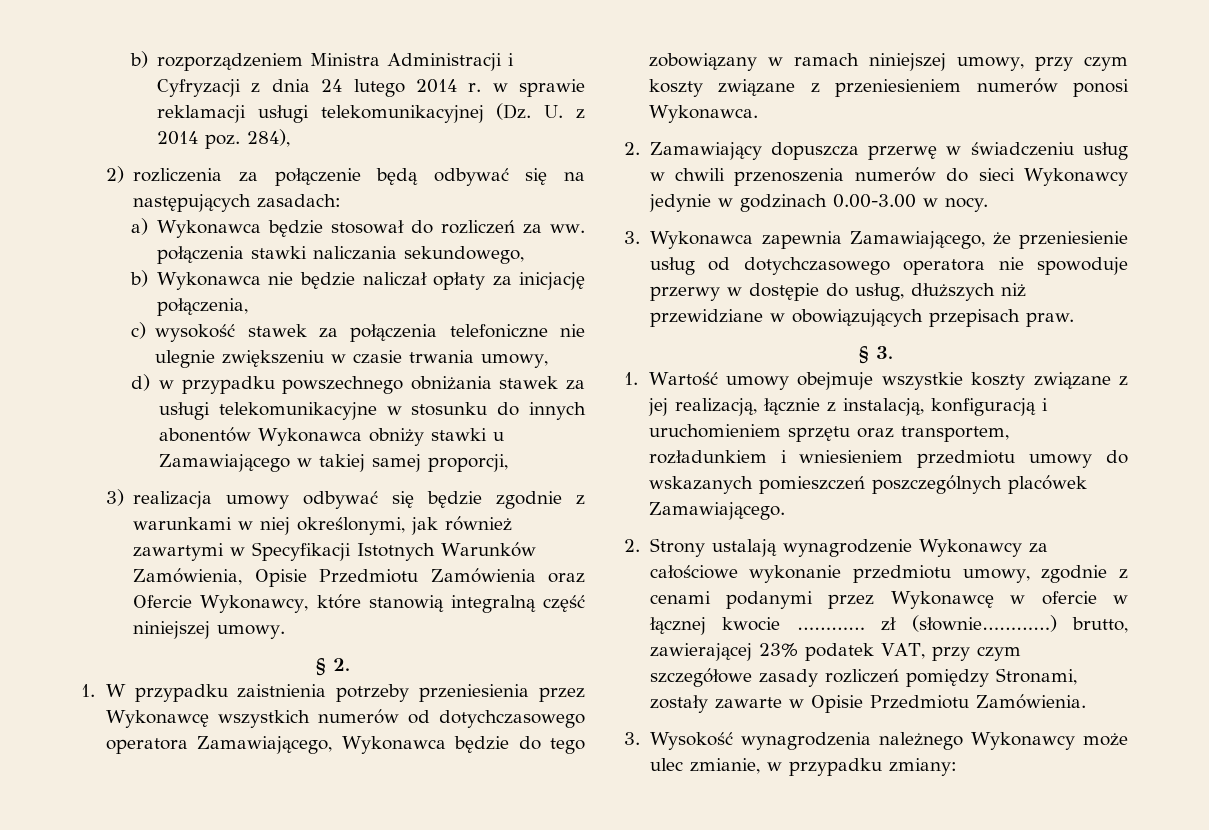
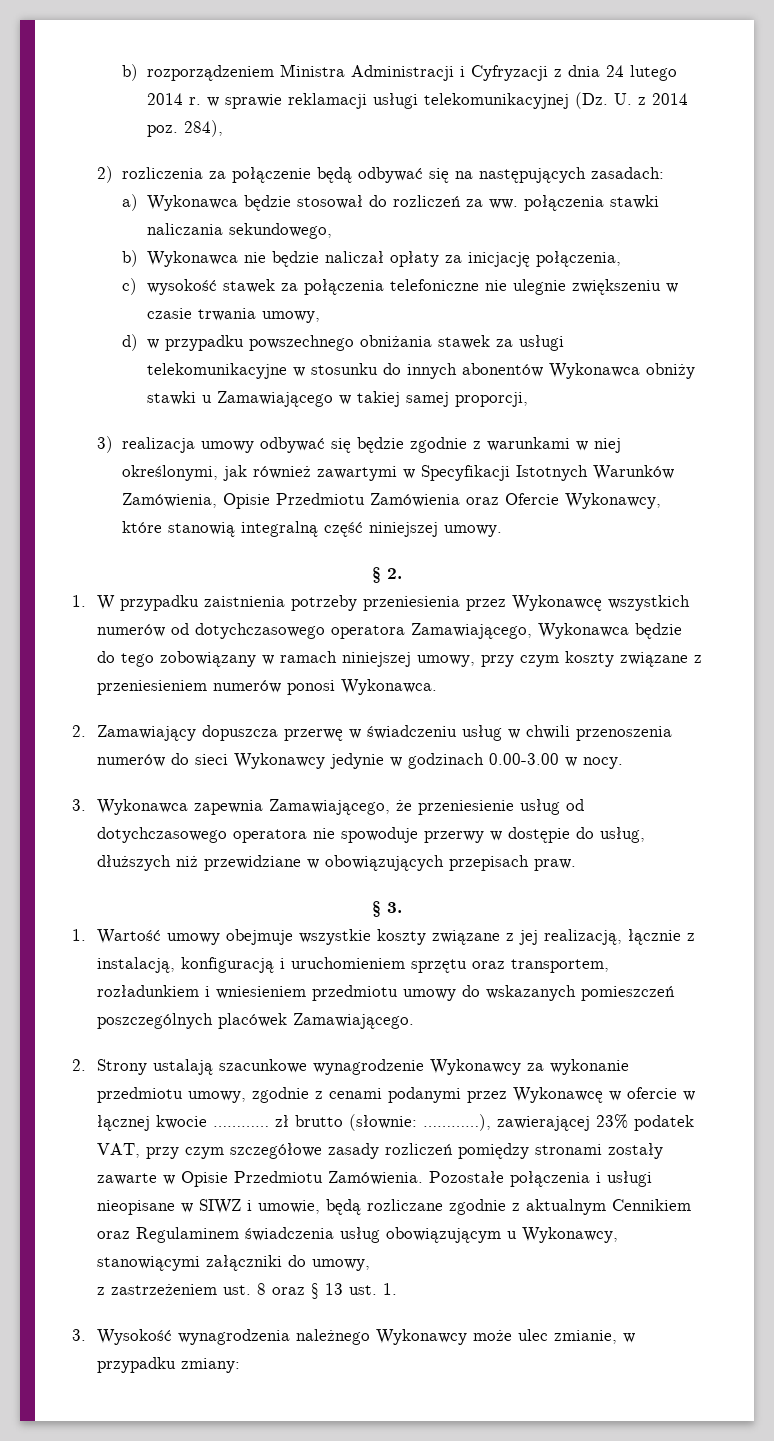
(777, 548) none -> [218,1059,307,1073] szacunkowe
[649,565,738,579] całościowe -> (544, 1067) none
[911,615,1128,633] (słownie…………) brutto, -> [294,1114,491,1131] brutto (słownie: …………),
[995,668,1077,685] Stronami, -> [534,1144,602,1155] stronami
(1086, 701) none -> [428,1171,652,1187] [96,1199,691,1215] [96,1227,618,1243] [96,1255,370,1271] [96,1283,397,1299] Pozostałe połączenia i usługi nieopisane w SIWZ i umowie, będą rozliczane zgodnie z aktualnym Cennikiem oraz Regulaminem świadczenia usług obowiązującym u Wykonawcy, stanowiącymi załączniki do umowy, // z zastrzeżeniem ust. 8 oraz § 13 ust. 1.

